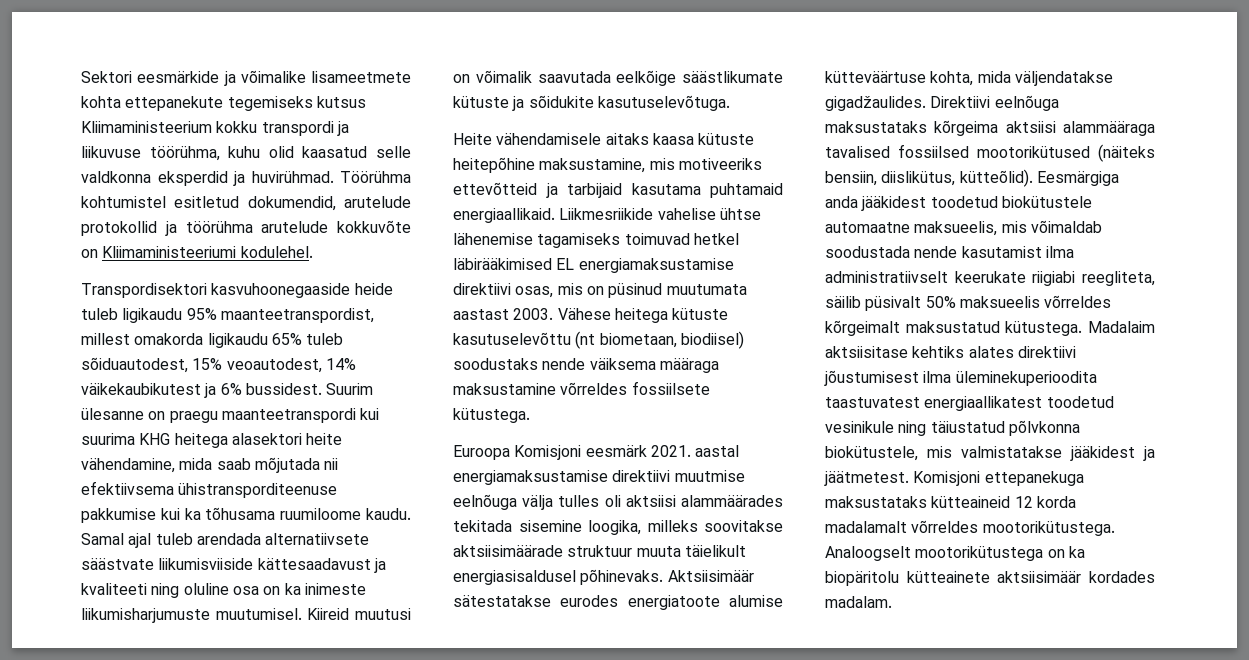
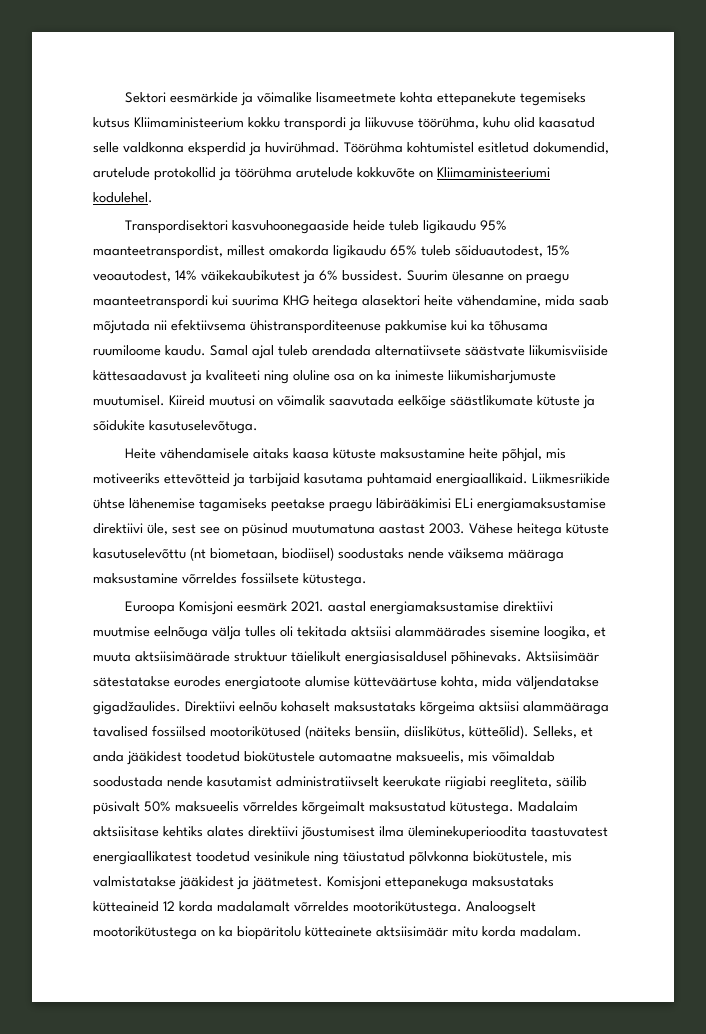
[453,157,646,173] heitepõhine maksustamine, -> [379,448,542,462] maksustamine heite põhjal,
[657,208,716,220] vahelise -> (610, 478) none
[624,233,739,245] [453,258,734,273] [453,283,583,298] toimuvad hetkel läbirääkimised EL energiamaksustamise direktiivi osas, mis -> [271,498,606,512] [93,523,220,535] peetakse praegu läbirääkimisi ELi energiamaksustamise direktiivi üle, sest see
[666,284,747,295] muutumata -> [292,524,375,534] muutumatuna
(621, 501) none -> [297,626,347,637] tekitada
[453,520,512,532] tekitada -> (486, 631) none
[647,520,783,532] milleks soovitakse -> [594,627,606,637] [93,652,131,662] et muuta
[636,546,681,557] muuta -> (287, 656) none
[994,95,1059,111] eelnõuga -> [239,701,330,712] eelnõu kohaselt
[1036,171,1119,186] Eesmärgiga -> [533,726,593,738] Selleks, et
[1045,246,1074,258] ilma -> (272, 781) none
[1089,571,1155,583] kordades -> [452,926,516,937] mitu korda

